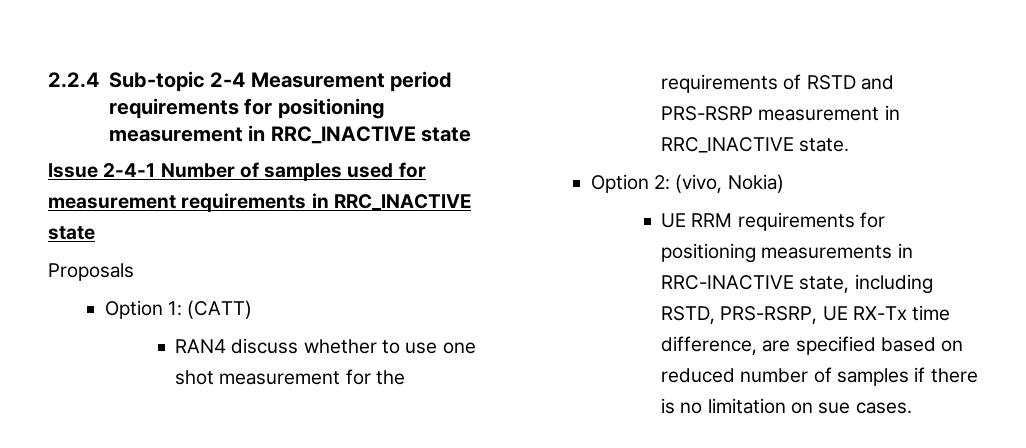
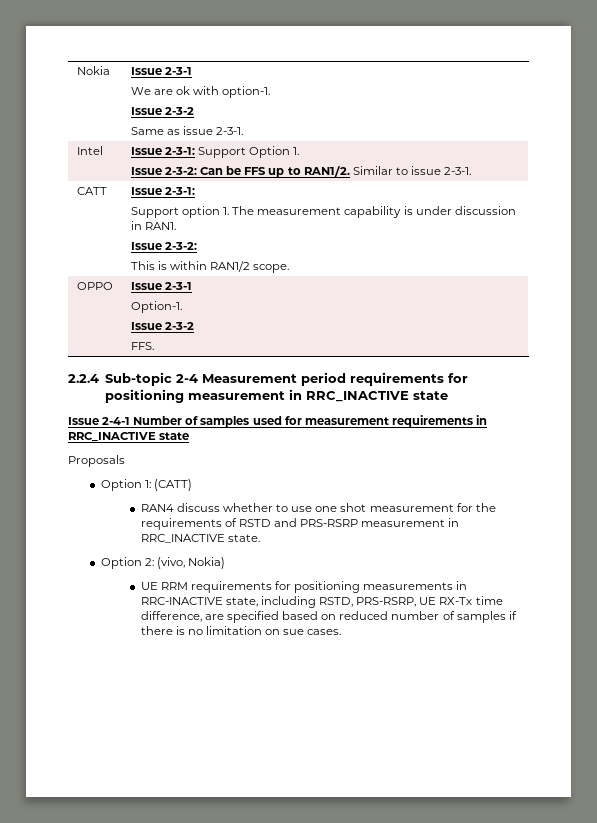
(48, 80) none -> [76,66,110,75] [130,67,192,75] [130,86,271,98] [130,107,194,115] [130,126,244,135] [76,146,103,155] [130,146,300,158] [130,166,472,178] [76,187,107,195] [130,187,195,195] [130,206,516,218] [130,221,176,230] [130,242,197,250] [130,261,290,273] [76,282,113,290] [130,282,192,290] [130,301,182,313] [130,322,194,330] [130,342,154,350] Nokia | Issue 2-3-1 // We are ok with option-1. // Issue 2-3-2 // Same as issue 2-3-1. // Intel | Issue 2-3-1: Support Option 1. // Issue 2-3-2: Can be FFS up to RAN1/2. Similar to issue 2-3-1. // CATT | Issue 2-3-1: // Support option 1. The measurement capability is under discussion in RAN1. // Issue 2-3-2: // This is within RAN1/2 scope. // OPPO | Issue 2-3-1 // Option-1. // Issue 2-3-2 // FFS. //

